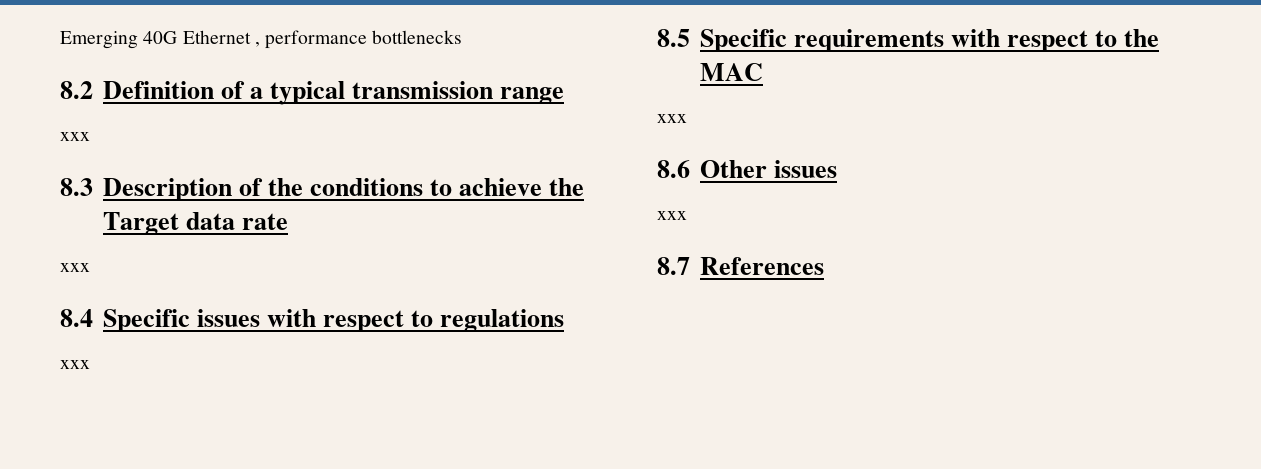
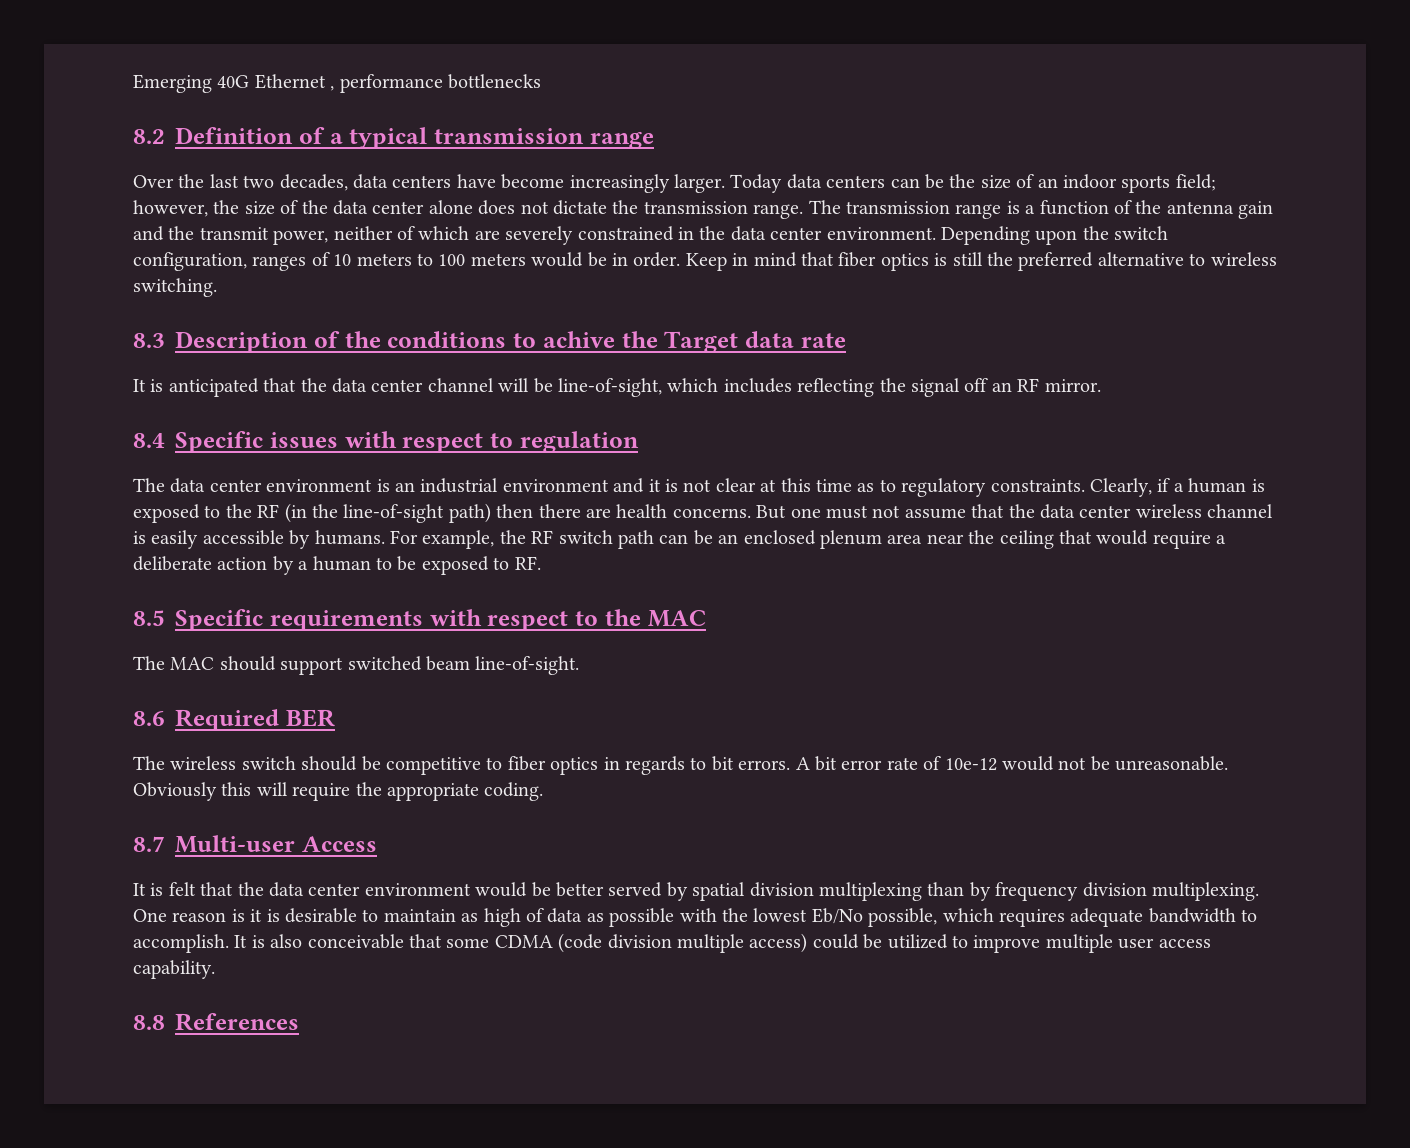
[60,132,90,141] xxx -> [133,174,1216,193] [133,200,1274,219] [133,226,1169,245] [133,252,1277,271] [133,278,217,297] Over the last two decades, data centers have become increasingly larger. Today data centers can be the size of an indoor sports field; however, the size of the data center alone does not dictate the transmission range. The transmission range is a function of the antenna gain and the transmit power, neither of which are severely constrained in the data center environment. Depending upon the switch configuration, ranges of 10 meters to 100 meters would be in order. Keep in mind that fiber optics is still the preferred alternative to wireless switching.
[458,178,542,196] achieve -> [542,331,615,348] achive
[60,263,90,272] xxx -> [133,378,1101,397] It is anticipated that the data center channel will be line-of-sight, which includes reflecting the signal off an RF mirror.
[439,309,564,332] [60,360,90,369] regulations // xxx -> [519,431,639,453] [133,478,1265,497] [133,503,1274,523] [133,530,1227,549] [133,556,541,575] regulation // The data center environment is an industrial environment and it is not clear at this time as to regulatory constraints. Clearly, if a human is exposed to the RF (in the line-of-sight path) then there are health concerns. But one must not assume that the data center wireless channel is easily accessible by humans. For example, the RF switch path can be an enclosed plenum area near the ceiling that would require a deliberate action by a human to be exposed to RF.
[657,114,687,123] [657,160,837,178] [657,211,687,220] [657,257,690,275] xxx // 8.6 Other issues // xxx // 8.7 -> [133,656,580,675] [133,709,335,731] [133,756,1229,775] [133,782,544,801] [133,835,377,853] [133,882,1259,901] [133,908,1258,927] [133,933,1211,953] [133,960,215,979] [133,1015,165,1030] The MAC should support switched beam line-of-sight. // 8.6 Required BER // The wireless switch should be competitive to fiber optics in regards to bit errors. A bit error rate of 10e-12 would not be unreasonable. Obviously this will require the appropriate coding. // 8.7 Multi-user Access // It is felt that the data center environment would be better served by spatial division multiplexing than by frequency division multiplexing. One reason is it is desirable to maintain as high of data as possible with the lowest Eb/No possible, which requires adequate bandwidth to accomplish. It is also conceivable that some CDMA (code division multiple access) could be utilized to improve multiple user access capability. // 8.8

